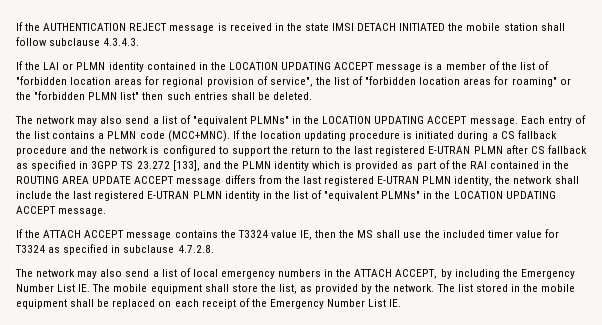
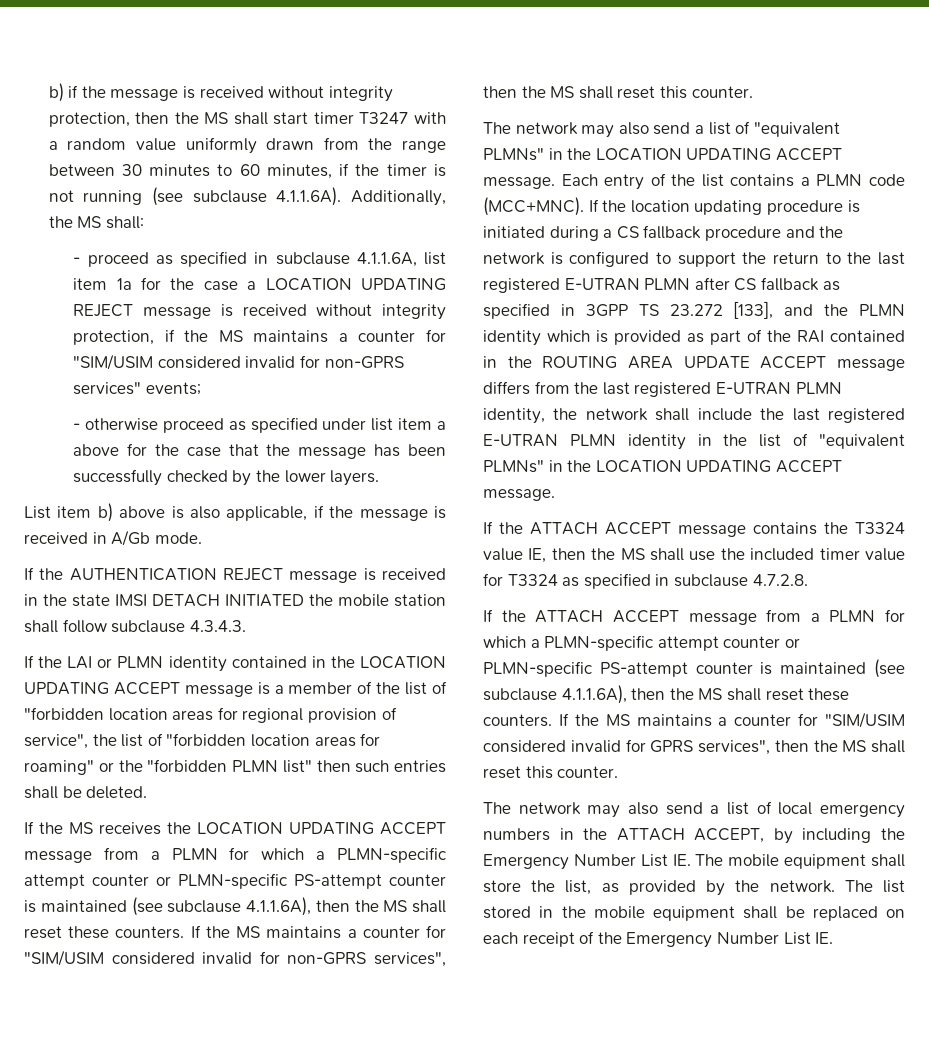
(16, 26) none -> [48,83,393,102] [48,112,446,127] [48,137,446,154] [48,163,447,179] [48,187,446,206] [48,216,144,229] [73,251,446,267] [73,277,447,291] [73,304,447,320] [73,329,447,345] [73,354,404,370] [73,382,201,395] [73,417,446,433] [73,443,446,459] [73,469,380,486] [24,503,446,522] [24,530,202,546] b) if the message is received without integrity protection, then the MS shall start timer T3247 with a random value uniformly drawn from the range between 30 minutes to 60 minutes, if the timer is not running (see subclause 4.1.1.6A). Additionally, the MS shall: // - proceed as specified in subclause 4.1.1.6A, list item 1a for the case a LOCATION UPDATING REJECT message is received without integrity protection, if the MS maintains a counter for "SIM/USIM considered invalid for non-GPRS services" events; // - otherwise proceed as specified under list item a above for the case that the message has been successfully checked by the lower layers. // List item b) above is also applicable, if the message is received in A/Gb mode. //
(312, 96) none -> [24,821,446,835] [24,847,446,863] [24,873,446,889] [24,897,446,916] [24,925,447,939] [24,950,447,967] [483,86,753,99] // If the MS receives the LOCATION UPDATING ACCEPT message from a PLMN for which a PLMN-specific attempt counter or PLMN-specific PS-attempt counter is maintained (see subclause 4.1.1.6A), then the MS shall reset these counters. If the MS maintains a counter for "SIM/USIM considered invalid for non-GPRS services", then the MS shall reset this counter.
(214, 249) none -> [483,609,905,625] [483,635,800,651] [483,659,905,678] [483,685,850,704] [483,712,905,728] [483,739,905,755] [483,766,619,779] // If the ATTACH ACCEPT message from a PLMN for which a PLMN-specific attempt counter or PLMN-specific PS-attempt counter is maintained (see subclause 4.1.1.6A), then the MS shall reset these counters. If the MS maintains a counter for "SIM/USIM considered invalid for GPRS services", then the MS shall reset this counter.

